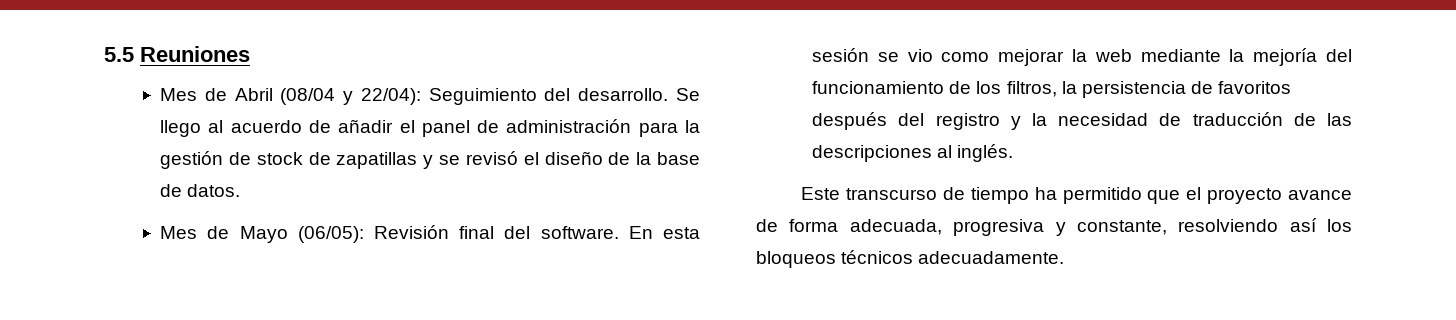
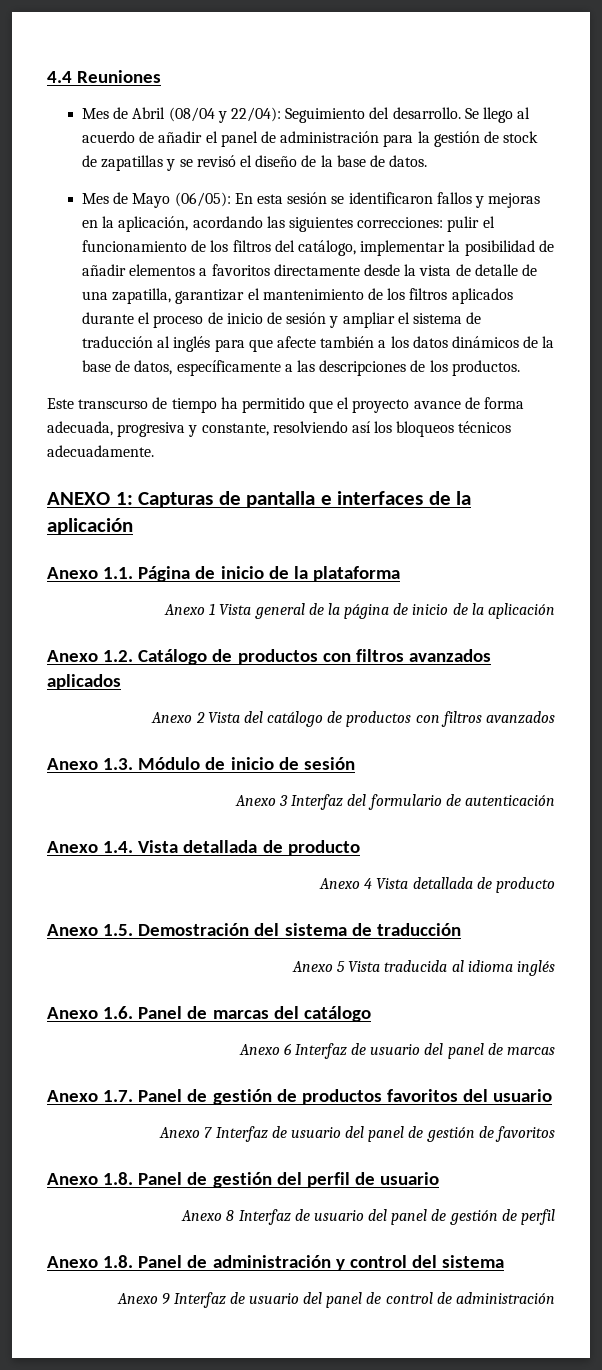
[104,47,134,62] 5.5 -> [47,71,72,83] 4.4
[373,225,700,239] [812,48,1352,66] [812,81,1292,98] [812,112,1352,130] [812,144,1014,162] Revisión final del software. En esta sesión se vio como mejorar la web mediante la mejoría del funcionamiento de los filtros, la persistencia de favoritos después del registro y la necesidad de traducción de las descripciones al inglés. -> [234,192,541,208] [82,216,495,232] [82,240,554,256] [82,264,537,276] [82,288,513,304] [82,312,482,328] [82,336,555,352] [82,360,520,376] En esta sesión se identificaron fallos y mejoras en la aplicación, acordando las siguientes correcciones: pulir el funcionamiento de los filtros del catálogo, implementar la posibilidad de añadir elementos a favoritos directamente desde la vista de detalle de una zapatilla, garantizar el mantenimiento de los filtros aplicados durante el proceso de inicio de sesión y ampliar el sistema de traducción al inglés para que afecte también a los datos dinámicos de la base de datos, específicamente a las descripciones de los productos.
(1065, 257) none -> [47,491,472,508] [47,518,133,535] [47,566,400,582] [163,603,555,619] [47,649,491,665] [47,674,121,690] [151,711,555,727] [47,757,355,770] [234,794,555,810] [47,840,360,856] [319,877,555,893] [47,923,461,936] [291,960,555,976] [47,1006,371,1022] [238,1043,555,1059] [47,1089,553,1105] [159,1126,555,1142] [47,1172,440,1188] [181,1209,555,1225] [47,1255,505,1271] [117,1292,555,1308] // ANEXO 1: Capturas de pantalla e interfaces de la aplicación // Anexo 1.1. Página de inicio de la plataforma // Anexo 1 Vista general de la página de inicio de la aplicación // Anexo 1.2. Catálogo de productos con filtros avanzados aplicados // Anexo 2 Vista del catálogo de productos con filtros avanzados // Anexo 1.3. Módulo de inicio de sesión // Anexo 3 Interfaz del formulario de autenticación // Anexo 1.4. Vista detallada de producto // Anexo 4 Vista detallada de producto // Anexo 1.5. Demostración del sistema de traducción // Anexo 5 Vista traducida al idioma inglés // Anexo 1.6. Panel de marcas del catálogo // Anexo 6 Interfaz de usuario del panel de marcas // Anexo 1.7. Panel de gestión de productos favoritos del usuario // Anexo 7 Interfaz de usuario del panel de gestión de favoritos // Anexo 1.8. Panel de gestión del perfil de usuario // Anexo 8 Interfaz de usuario del panel de gestión de perfil // Anexo 1.8. Panel de administración y control del sistema // Anexo 9 Interfaz de usuario del panel de control de administración

